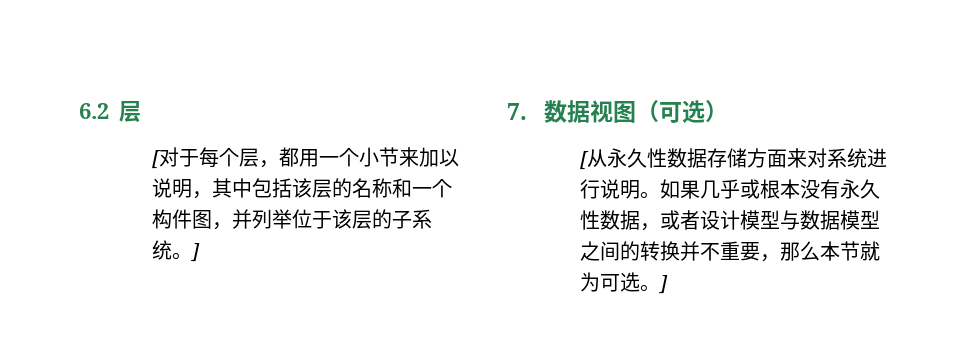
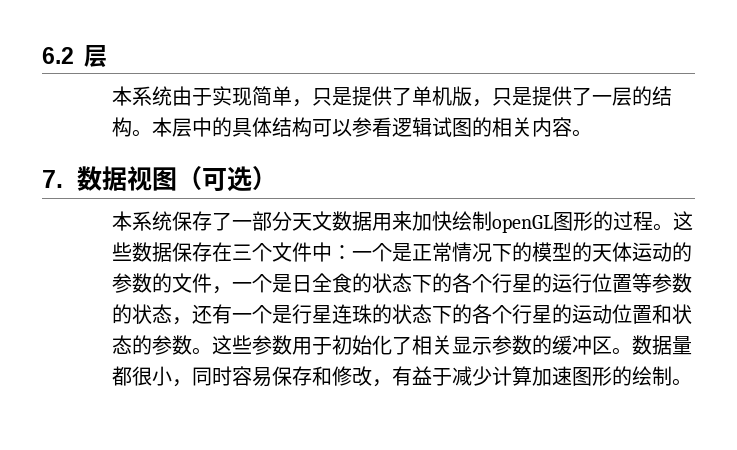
[152,147,460,169] [152,178,453,199] [152,209,433,230] [152,240,201,262] [对于每个层，都用一个小节来加以说明，其中包括该层的名称和一个构件图，并列举位于该层的子系统。] -> [112,86,673,107] [112,117,593,137] 本系统由于实现简单，只是提供了单机版，只是提供了一层的结构。本层中的具体结构可以参看逻辑试图的相关内容。
[580,148,888,170] [580,179,881,199] [580,210,881,231] [580,241,881,262] [580,272,669,294] [从永久性数据存储方面来对系统进行说明。如果几乎或根本没有永久性数据，或者设计模型与数据模型之间的转换并不重要，那么本节就为可选。] -> [112,211,694,233] [112,242,693,262] [112,273,693,294] [112,304,693,325] [112,335,693,355] [112,366,693,387] 本系统保存了一部分天文数据用来加快绘制openGL图形的过程。这些数据保存在三个文件中：一个是正常情况下的模型的天体运动的参数的文件，一个是日全食的状态下的各个行星的运行位置等参数的状态，还有一个是行星连珠的状态下的各个行星的运动位置和状态的参数。这些参数用于初始化了相关显示参数的缓冲区。数据量都很小，同时容易保存和修改，有益于减少计算加速图形的绘制。

